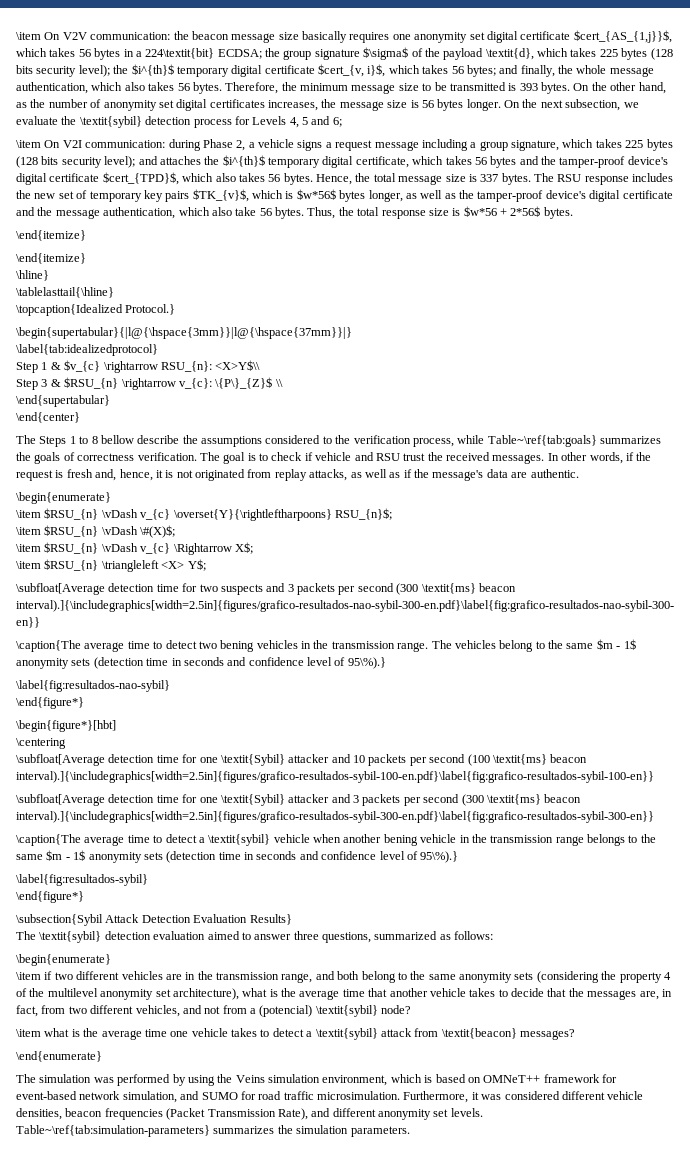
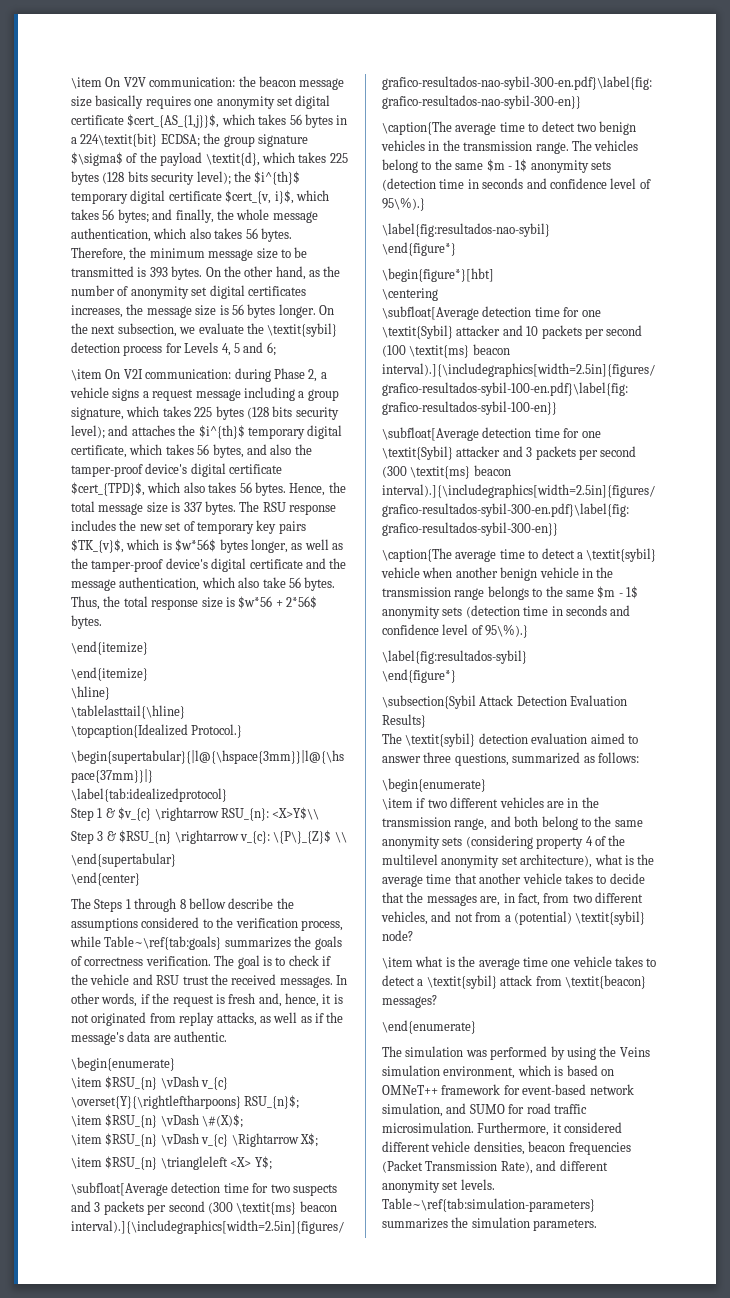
[490,156,539,168] bytes and -> [212,444,292,458] bytes, and also
[79,436,89,444] to -> [134,898,177,912] through
(313, 456) none -> [71,974,88,985] the
[220,640,255,652] bening -> [599,121,637,135] benign
[383,834,418,846] bening -> [500,567,538,581] benign
[601,971,617,980] the -> (533, 842) none
[259,1005,313,1017] (potencial) -> [513,911,572,925] (potential)
[481,1094,502,1100] was -> (562, 1128) none

